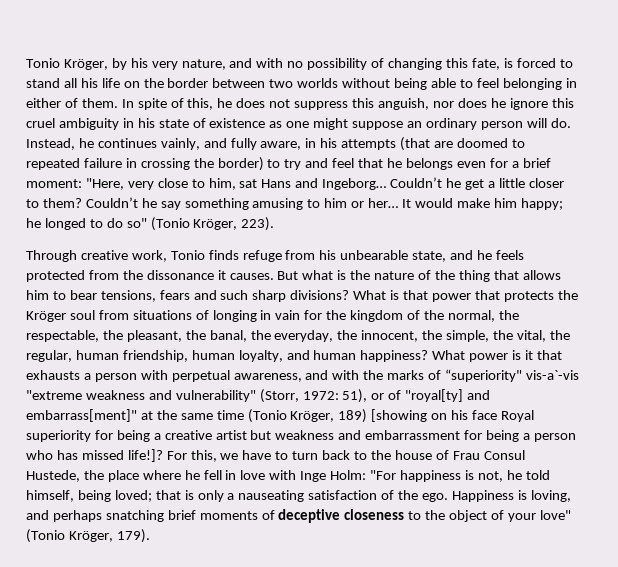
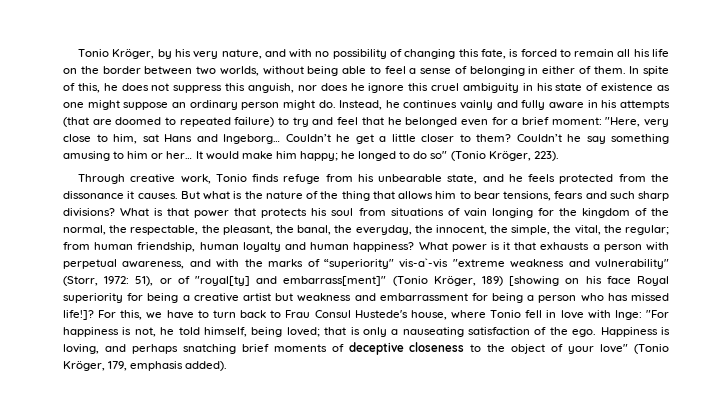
[26,78,60,88] stand -> [574,49,615,57] remain
[297,78,339,88] worlds -> [219,66,259,76] worlds,
(499, 83) none -> [409,66,467,74] a sense of
[526,118,547,128] will -> [282,100,315,110] might
[160,138,200,150] vainly, -> [460,100,494,110] vainly
[260,141,302,150] aware, -> [549,102,585,109] aware
[83,157,264,171] failure in crossing the border) -> [234,117,275,127] failure)
[405,158,453,170] belongs -> [405,117,458,127] belonged
[557,290,578,300] [26,311,66,322] the Kröger -> [311,208,328,216] his
[212,310,301,322] longing in vain -> [463,208,533,218] vain longing
[26,350,72,362] regular, -> [625,225,669,235] [63,242,90,250] regular; from
[238,350,283,362] loyalty, -> [242,242,281,252] loyalty
[140,410,244,420] at the same time -> (387, 281) none
[370,450,525,460] [26,470,200,482] the house of Frau Consul Hustede, the place where he -> [285,310,522,320] Frau Consul Hustede's house, where Tonio
[300,470,367,482] Inge Holm: -> [614,310,642,320] Inge:
[116,529,150,543] 179). -> [108,361,228,371] 179, emphasis added).

